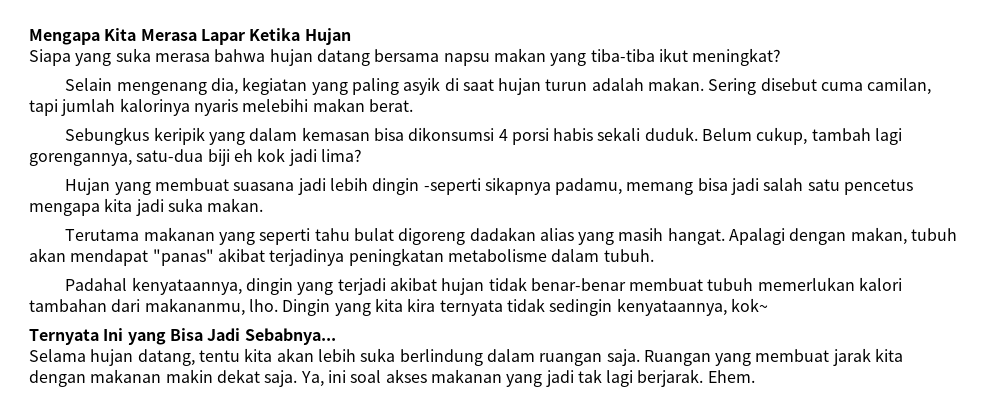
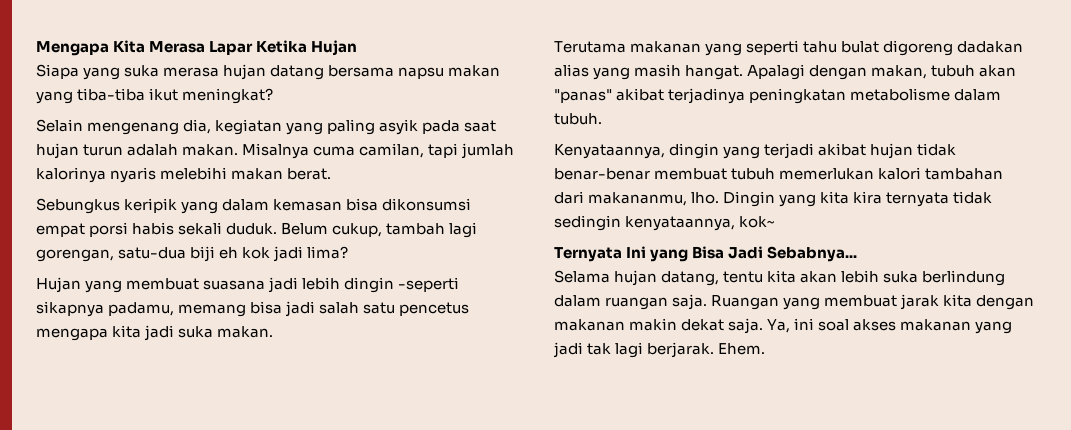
[214,49,266,62] bahwa -> (220, 72) none
[444,78,459,91] di -> [422,120,461,134] pada
[708,78,817,95] Sering disebut -> [242,143,310,159] Misalnya
[498,129,508,141] 4 -> [36,223,85,237] empat
[29,153,132,166] gorengannya, -> [36,249,114,262] gorengan,
[70,249,149,266] mendapat -> (1017, 71) none
[65,277,242,295] Padahal kenyataannya, -> [554,144,665,159] Kenyataannya,

